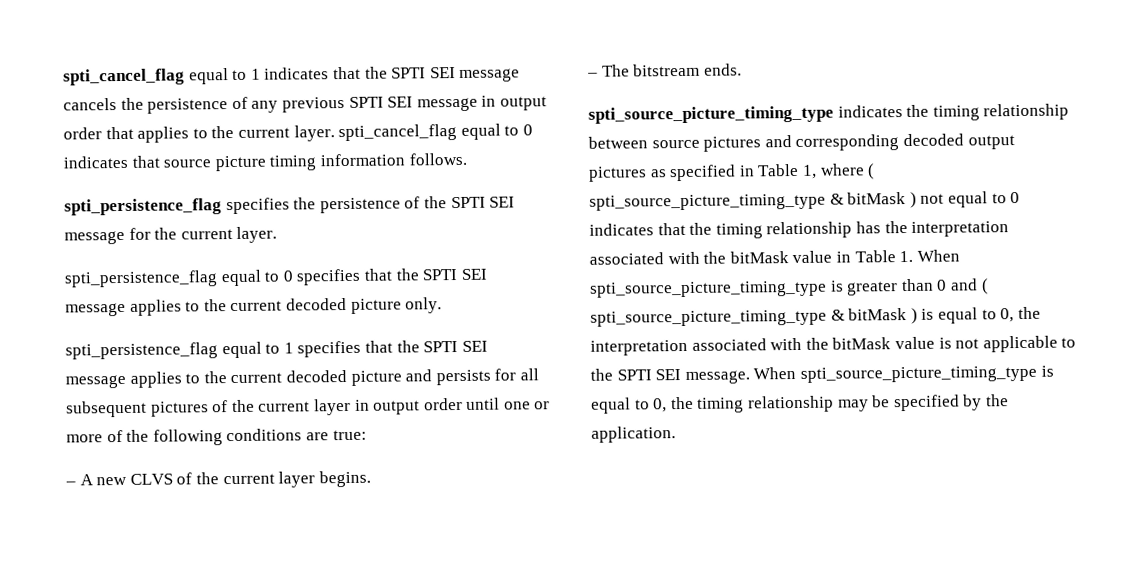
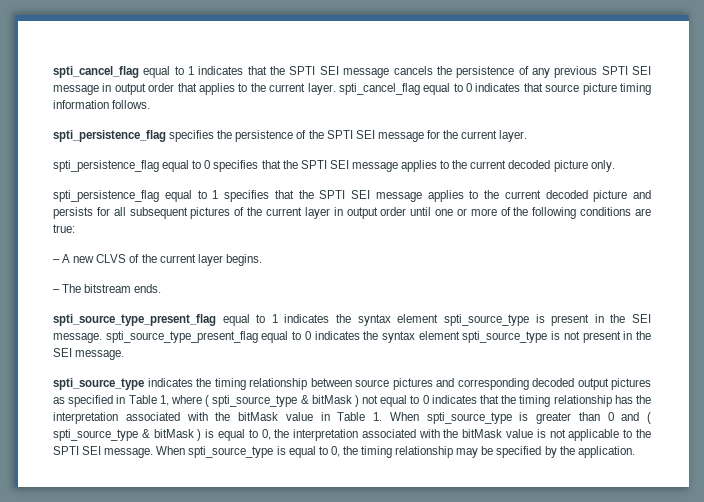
[588,105,834,124] spti_source_picture_timing_type -> [53,314,652,326] [53,331,651,343] [53,348,125,360] [53,378,144,390] spti_source_type_present_flag equal to 1 indicates the syntax element spti_source_type is present in the SEI message. spti_source_type_present_flag equal to 0 indicates the syntax element spti_source_type is not present in the SEI message. // spti_source_type
[589,193,826,211] spti_source_picture_timing_type -> [212,395,298,407] spti_source_type
[590,280,827,298] spti_source_picture_timing_type -> [426,412,512,424] spti_source_type
[590,309,827,327] spti_source_picture_timing_type -> [53,429,138,441] spti_source_type
[799,365,1037,383] spti_source_picture_timing_type -> [188,446,274,458] spti_source_type

